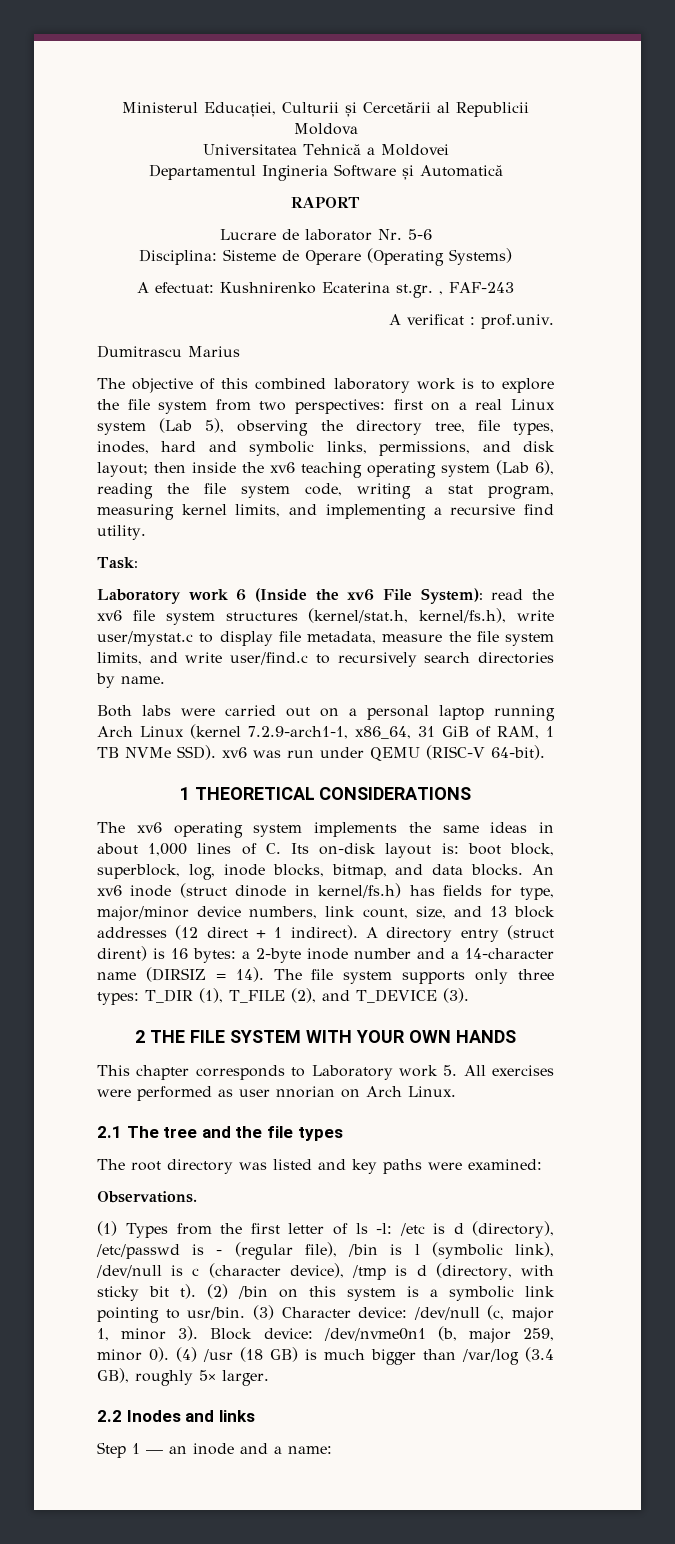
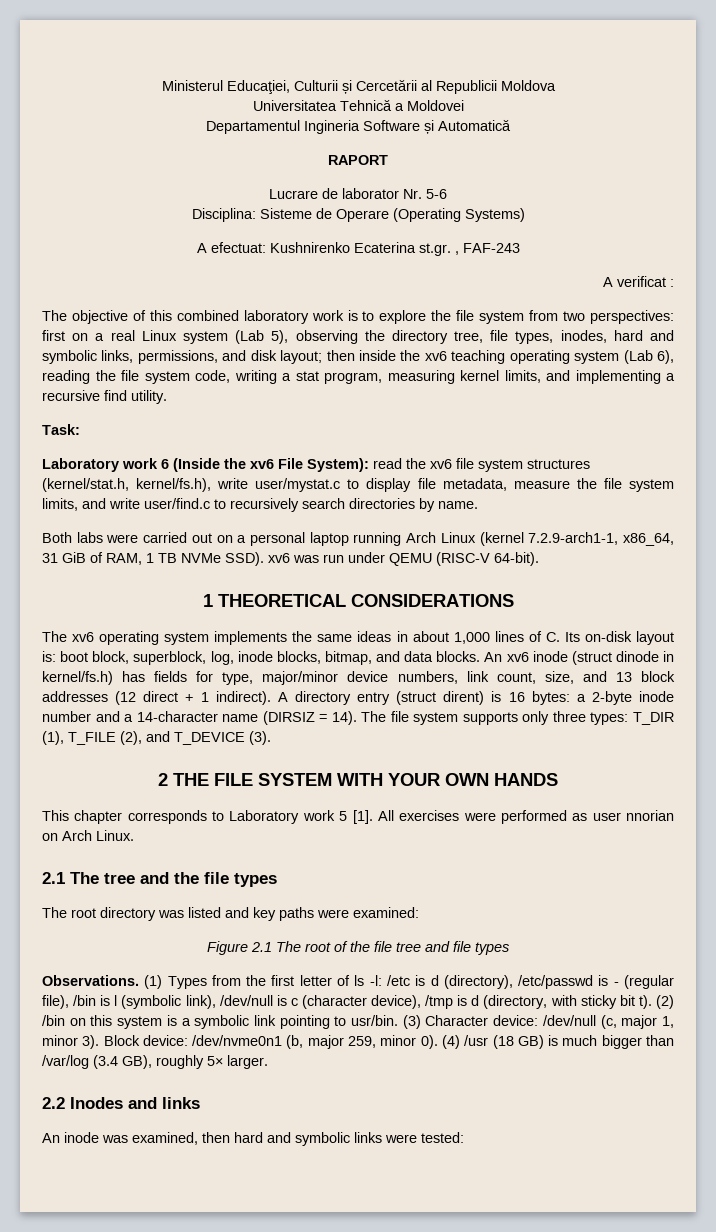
[481,314,555,329] [97,345,240,358] prof.univ. // Dumitrascu Marius -> (674, 283) none
[443,1065,458,1076] 5. -> [339,810,373,824] 5 [1].
(542, 1164) none -> [207,941,509,955] // Figure 2.1 The root of the file tree and file types
(197, 1197) // -> (139, 980) none
[97,1442,332,1458] Step 1 — an inode and a name: -> [42,1132,464,1146] An inode was examined, then hard and symbolic links were tested:

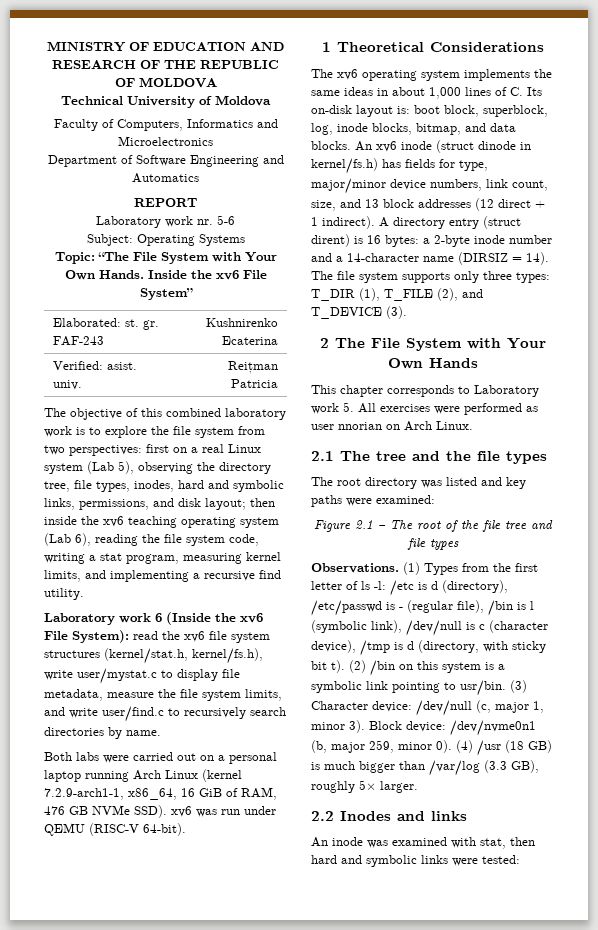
[161,79,556,94] [252,99,464,111] [206,119,511,134] [328,155,388,165] [269,188,447,199] [191,208,525,222] [196,242,520,256] [603,276,674,287] Ministerul Educaţiei, Culturii și Cercetării al Republicii Moldova // Universitatea Tehnică a Moldovei // Departamentul Ingineria Software și Automatică // RAPORT // Lucrare de laborator Nr. 5-6 // Disciplina: Sisteme de Operare (Operating Systems) // A efectuat: Kushnirenko Ecaterina st.gr. , FAF-243 // A verificat : -> [47,41,284,52] [52,60,279,69] [114,77,217,88] [61,95,271,108] [53,119,278,131] [118,136,213,146] [47,155,284,167] [132,173,199,183] [134,198,197,207] [96,215,235,228] [86,234,245,246] [54,252,277,264] [64,270,267,280] [139,288,193,300] [52,318,159,330] [52,336,104,346] [206,318,279,327] [222,336,279,345] [52,361,137,370] [52,380,82,390] [228,361,279,374] [231,379,279,388] MINISTRY OF EDUCATION AND RESEARCH OF THE REPUBLIC OF MOLDOVA // Technical University of Moldova // Faculty of Computers, Informatics and Microelectronics // Department of Software Engineering and Automatics // REPORT // Laboratory work nr. 5-6 // Subject: Operating Systems // Topic: “The File System with Your Own Hands. Inside the xv6 File System” // Elaborated: st. gr. FAF-243 | Kushnirenko Ecaterina // Verified: asist. univ. | Reițman Patricia
[42,424,80,435] // Task: -> (84, 594) none
[42,553,58,563] 31 -> [181,788,195,797] 16
[146,553,177,563] 1 TB -> [44,806,88,815] 476 GB
[217,594,514,607] THEORETICAL CONSIDERATIONS -> [336,42,544,52] Theoretical Considerations
[173,773,558,786] THE FILE SYSTEM WITH YOUR OWN HANDS -> [334,338,546,351] [387,358,478,369] The File System with Your Own Hands
[339,810,373,824] 5 [1]. -> [343,402,354,412] 5.
(272, 947) none -> [377,525,386,529] –
[93,1055,118,1069] (3.4 -> [484,760,507,773] (3.3
[132,1132,198,1145] examined, -> [392,837,506,849] examined with stat,

